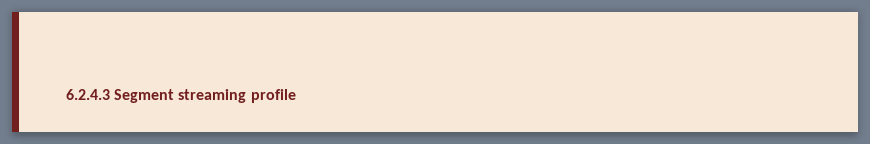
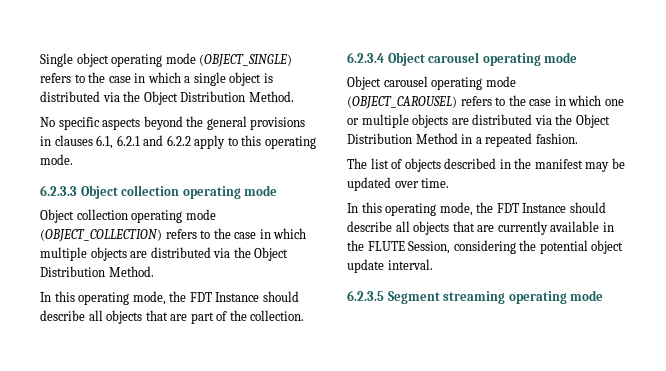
[66,89,296,103] 6.2.4.3 Segment streaming profile -> [40,53,293,67] [40,72,273,86] [40,91,294,105] [40,116,306,130] [40,135,316,149] [40,154,73,165] [40,185,278,199] [40,209,216,223] [40,228,307,242] [40,247,289,261] [40,266,154,277] [40,291,299,305] [40,310,305,324] [347,52,578,66] [347,76,516,90] [347,95,624,109] [347,114,610,128] [347,133,578,147] [347,158,625,172] [347,177,450,191] [347,202,606,216] [347,221,614,235] [347,240,624,254] [347,259,433,273] [347,290,604,304] Single object operating mode (OBJECT_SINGLE) refers to the case in which a single object is distributed via the Object Distribution Method. // No specific aspects beyond the general provisions in clauses 6.1, 6.2.1 and 6.2.2 apply to this operating mode. // 6.2.3.3 Object collection operating mode // Object collection operating mode (OBJECT_COLLECTION) refers to the case in which multiple objects are distributed via the Object Distribution Method. // In this operating mode, the FDT Instance should describe all objects that are part of the collection. // 6.2.3.4 Object carousel operating mode // Object carousel operating mode (OBJECT_CAROUSEL) refers to the case in which one or multiple objects are distributed via the Object Distribution Method in a repeated fashion. // The list of objects described in the manifest may be updated over time. // In this operating mode, the FDT Instance should describe all objects that are currently available in the FLUTE Session, considering the potential object update interval. // 6.2.3.5 Segment streaming operating mode

